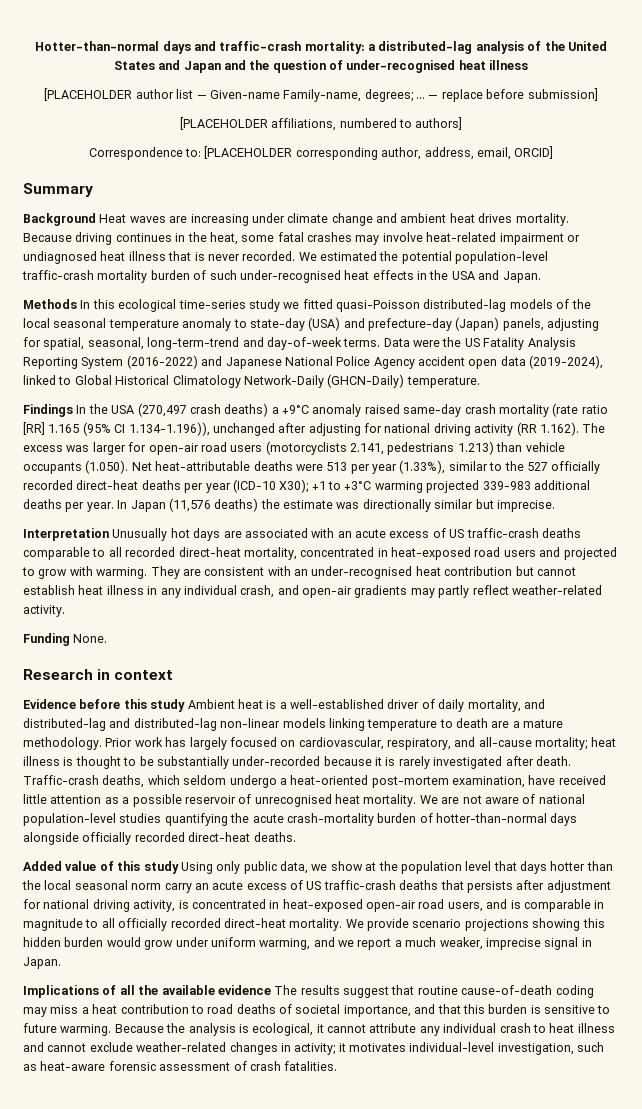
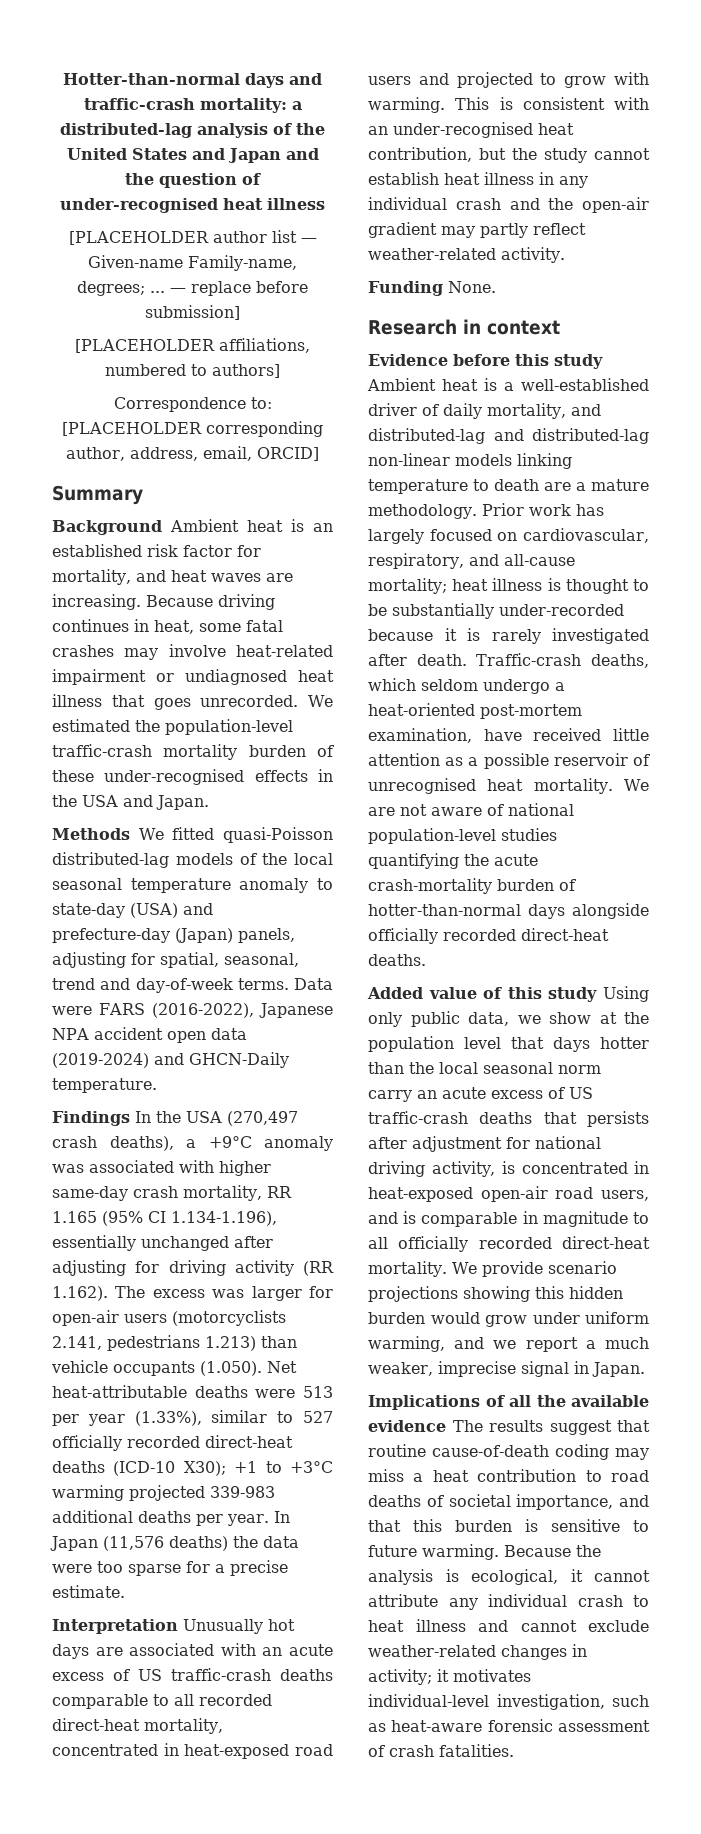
[99,213,569,226] Heat waves are increasing under climate change and ambient heat drives mortality. -> [170,519,333,532] [52,544,261,557] [52,569,293,585] [52,594,141,610] Ambient heat is an established risk factor for mortality, and heat waves are increasing.
[187,232,207,242] the -> (149, 625) none
[194,251,296,261] is never recorded. -> [153,695,299,710] goes unrecorded.
[401,251,452,264] potential -> (160, 726) none
[209,270,370,283] such under-recognised heat -> [52,769,245,785] these under-recognised
[80,299,300,312] In this ecological time-series study we -> [138,828,164,840] We
[147,337,240,350] long-term-trend -> [52,978,95,990] trend
[442,337,576,350] [23,355,604,369] [23,374,405,388] the US Fatality Analysis Reporting System (2016-2022) and Japanese National Police Agency accident open data (2019-2024), linked to Global Historical Climatology Network-Daily (GHCN-Daily) -> [99,1003,333,1018] [52,1027,247,1043] [52,1052,289,1068] FARS (2016-2022), Japanese NPA accident open data (2019-2024) and GHCN-Daily
[224,403,269,417] deaths) -> [109,1136,174,1151] deaths),
[364,403,608,417] [23,422,45,435] raised same-day crash mortality (rate ratio [RR] -> [52,1160,271,1176] [52,1185,292,1201] was associated with higher same-day crash mortality, RR
[128,422,210,436] 1.134-1.196)), -> [171,1211,277,1226] [52,1235,136,1251] 1.134-1.196), essentially
[384,423,431,433] national -> (160, 1267) none
[200,442,227,452] road -> (119, 1318) none
[504,461,524,471] the -> (294, 1417) none
[184,483,231,493] per year -> (105, 1467) none
[283,499,555,512] estimate was directionally similar but imprecise. -> [263,1536,299,1548] [52,1560,288,1576] [52,1585,125,1598] data were too sparse for a precise estimate.
[150,566,201,579] They are -> [455,97,513,110] This is
[444,566,534,576] contribution but -> [368,147,587,163] contribution, but the study
[240,585,408,598] crash, and open-air gradients -> [455,197,649,213] [368,222,437,238] crash and the open-air gradient

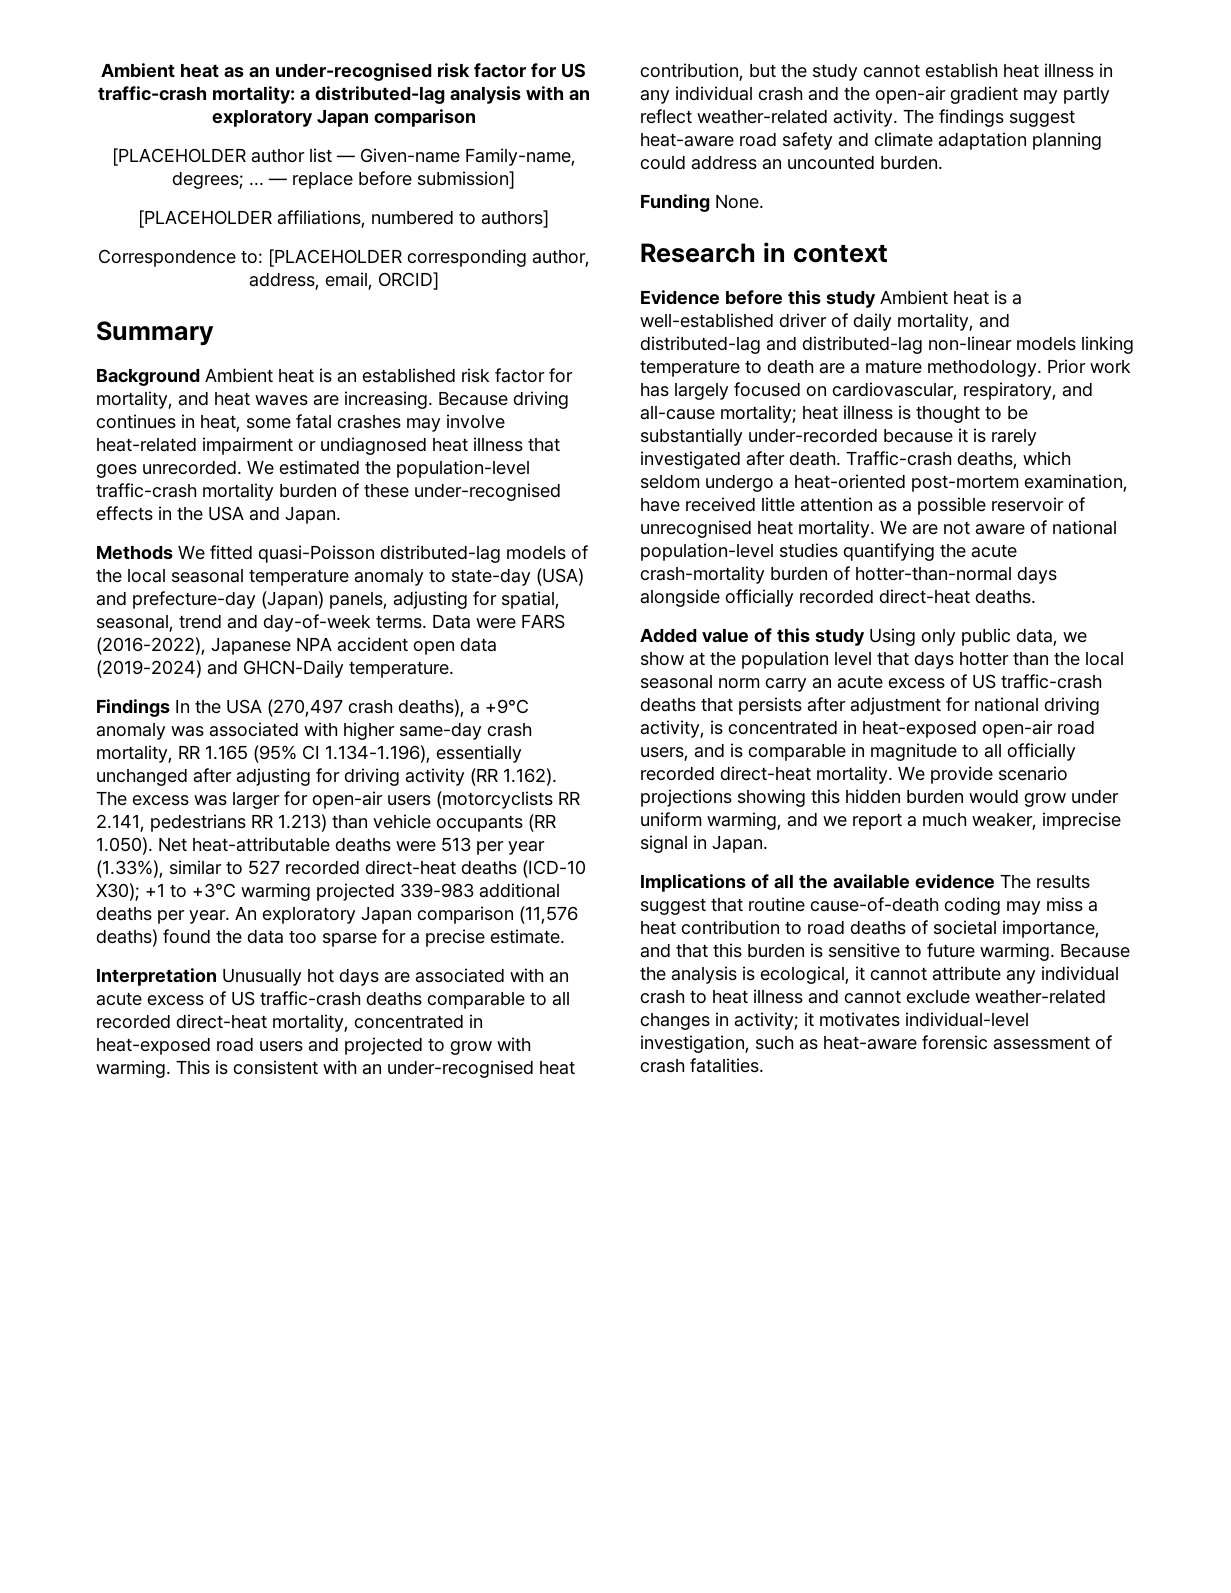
[63,73,322,88] Hotter-than-normal days and -> [101,63,586,81] Ambient heat as an under-recognised risk factor for US
[273,123,325,135] [66,148,319,163] [125,173,261,188] [60,198,325,213] of the United States and Japan and the question of under-recognised heat illness -> [525,86,590,101] [211,109,476,127] with an exploratory Japan comparison
(286, 1318) none -> [558,791,580,805] RR
(200, 1343) none -> [251,814,273,828] RR
[200,1361,262,1376] (1.050). -> [528,814,556,832] [96,837,153,855] (RR 1.050).
[52,1435,122,1451] officially -> (280, 867) none
[273,1511,290,1523] [50,1536,98,1551] In Japan -> [235,906,514,924] An exploratory Japan comparison
(228, 1543) none -> [163,929,211,944] found
[52,1564,92,1573] were -> (284, 936) none
(565, 255) none -> [903,109,1075,127] [640,132,1102,150] [640,155,943,170] The findings suggest heat-aware road safety and climate adaptation planning could address an uncounted burden.

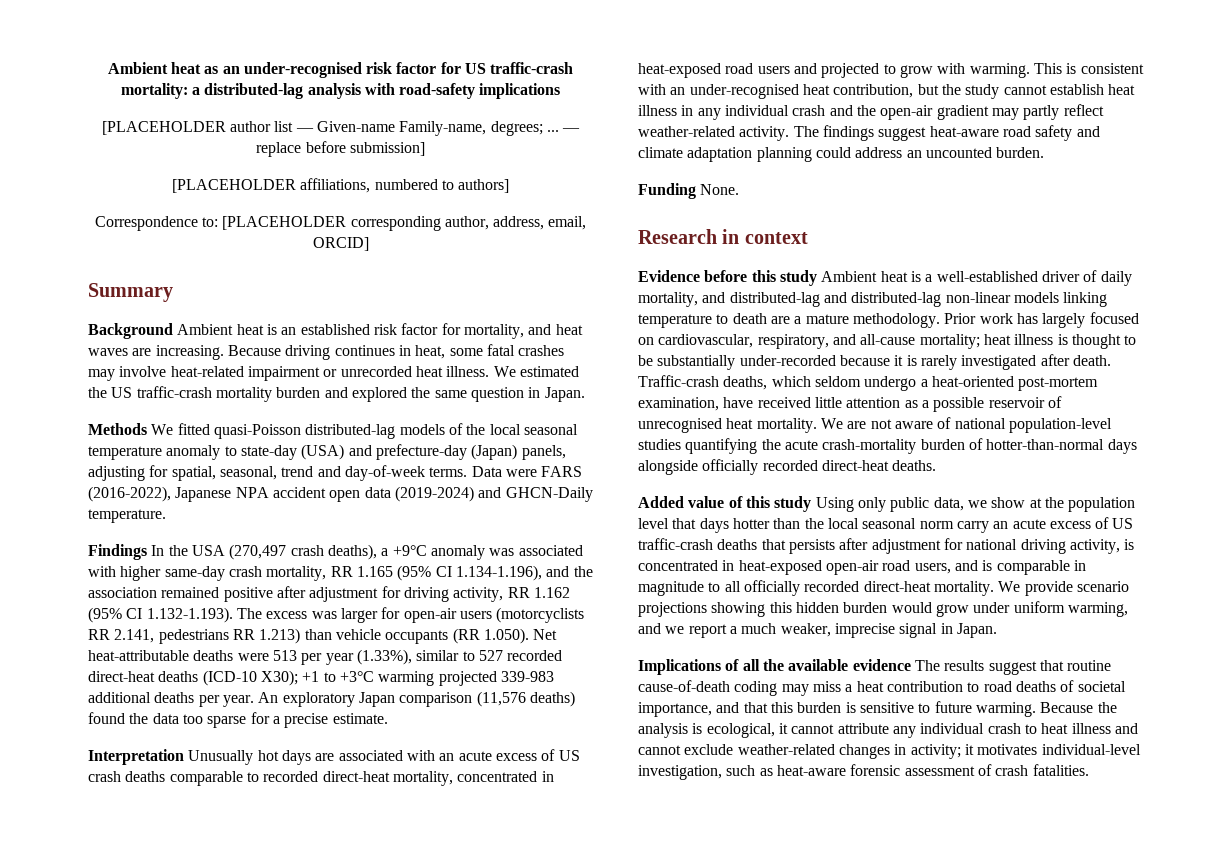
[568,90,590,101] [211,109,476,127] an exploratory Japan comparison -> [399,83,561,99] road-safety implications
[320,437,560,455] [96,460,242,478] undiagnosed heat illness that goes unrecorded. -> [340,366,490,377] unrecorded heat illness.
[396,460,530,478] population-level -> [111,387,133,398] US
[342,483,561,501] [96,506,280,521] of these under-recognised effects in the USA and -> [324,387,541,402] and explored the same question in
[436,745,522,763] [96,768,557,786] essentially unchanged after adjusting for driving activity (RR 1.162). -> [546,566,593,577] [88,586,570,602] [88,607,233,623] and the association remained positive after adjustment for driving activity, RR 1.162 (95% CI 1.132-1.193).
[260,991,361,1006] traffic-crash -> [88,771,121,782] crash
[552,991,570,1006] all -> (259, 777) none

